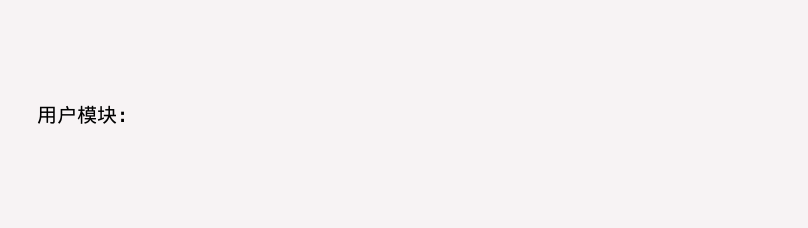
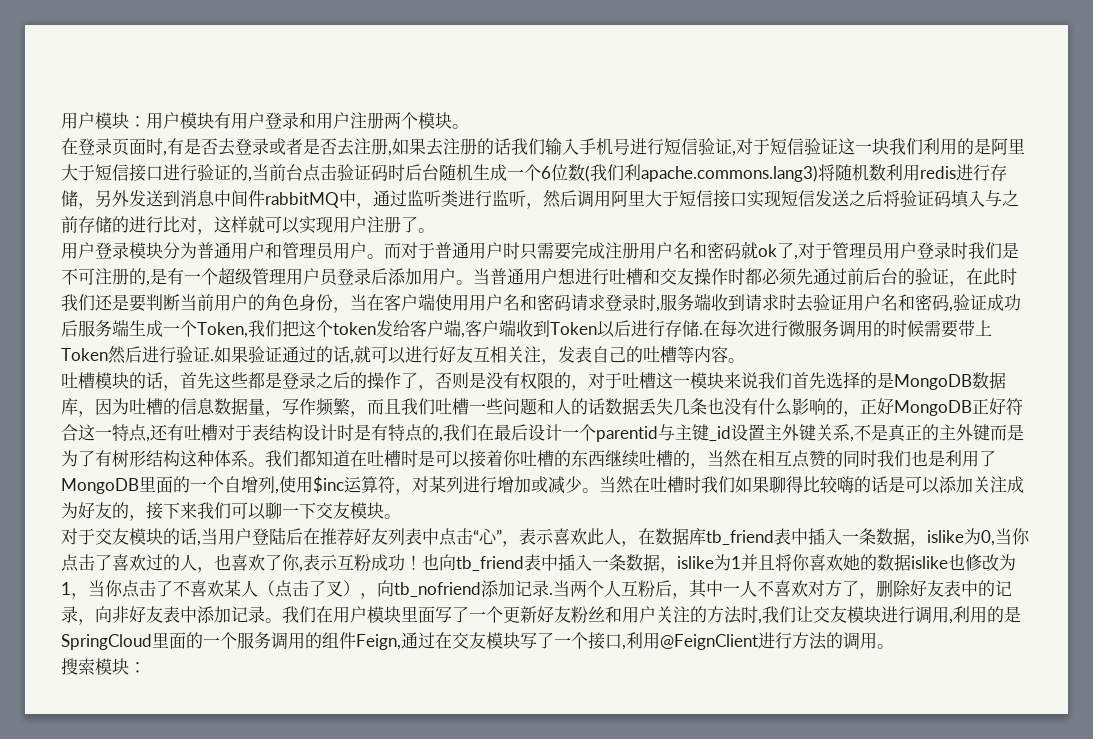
(137, 116) none -> [146,112,469,129] [61,138,1025,156] [61,164,1007,182] [61,190,1019,209] [61,215,435,235] [61,241,1019,260] [61,267,1017,287] [61,293,1021,313] [61,319,992,338] [61,345,745,365] [61,371,1006,391] [61,398,1023,417] [61,424,1024,442] [61,450,996,469] [61,476,1024,495] [61,502,401,521] [61,527,1030,547] [61,554,1016,573] [61,579,1012,599] [61,606,1021,625] [61,632,894,650] [61,658,146,675] 用户模块有用户登录和用户注册两个模块。 // 在登录页面时,有是否去登录或者是否去注册,如果去注册的话我们输入手机号进行短信验证,对于短信验证这一块我们利用的是阿里大于短信接口进行验证的,当前台点击验证码时后台随机生成一个6位数(我们利apache.commons.lang3)将随机数利用redis进行存储，另外发送到消息中间件rabbitMQ中，通过监听类进行监听，然后调用阿里大于短信接口实现短信发送之后将验证码填入与之前存储的进行比对，这样就可以实现用户注册了。 // 用户登录模块分为普通用户和管理员用户。而对于普通用户时只需要完成注册用户名和密码就ok了,对于管理员用户登录时我们是不可注册的,是有一个超级管理用户员登录后添加用户。当普通用户想进行吐槽和交友操作时都必须先通过前后台的验证，在此时我们还是要判断当前用户的角色身份，当在客户端使用用户名和密码请求登录时,服务端收到请求时去验证用户名和密码,验证成功后服务端生成一个Token,我们把这个token发给客户端,客户端收到Token以后进行存储.在每次进行微服务调用的时候需要带上Token然后进行验证.如果验证通过的话,就可以进行好友互相关注，发表自己的吐槽等内容。 // 吐槽模块的话，首先这些都是登录之后的操作了，否则是没有权限的，对于吐槽这一模块来说我们首先选择的是MongoDB数据库，因为吐槽的信息数据量，写作频繁，而且我们吐槽一些问题和人的话数据丢失几条也没有什么影响的，正好MongoDB正好符合这一特点,还有吐槽对于表结构设计时是有特点的,我们在最后设计一个parentid与主键_id设置主外键关系,不是真正的主外键而是为了有树形结构这种体系。我们都知道在吐槽时是可以接着你吐槽的东西继续吐槽的，当然在相互点赞的同时我们也是利用了MongoDB里面的一个自增列,使用$inc运算符，对某列进行增加或减少。当然在吐槽时我们如果聊得比较嗨的话是可以添加关注成为好友的，接下来我们可以聊一下交友模块。 // 对于交友模块的话,当用户登陆后在推荐好友列表中点击“心”，表示喜欢此人，在数据库tb_friend表中插入一条数据，islike为0,当你点击了喜欢过的人，也喜欢了你,表示互粉成功！也向tb_friend表中插入一条数据，islike为1并且将你喜欢她的数据islike也修改为1，当你点击了不喜欢某人（点击了叉），向tb_nofriend添加记录.当两个人互粉后，其中一人不喜欢对方了，删除好友表中的记录，向非好友表中添加记录。我们在用户模块里面写了一个更新好友粉丝和用户关注的方法时,我们让交友模块进行调用,利用的是SpringCloud里面的一个服务调用的组件Feign,通过在交友模块写了一个接口,利用@FeignClient进行方法的调用。 // 搜索模块：

